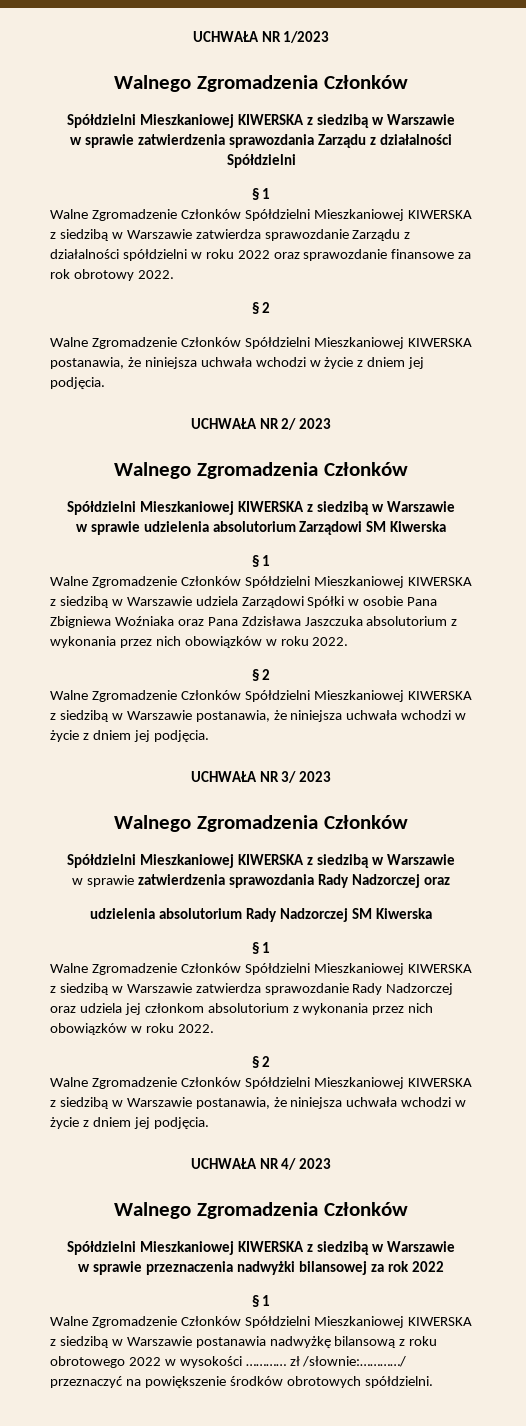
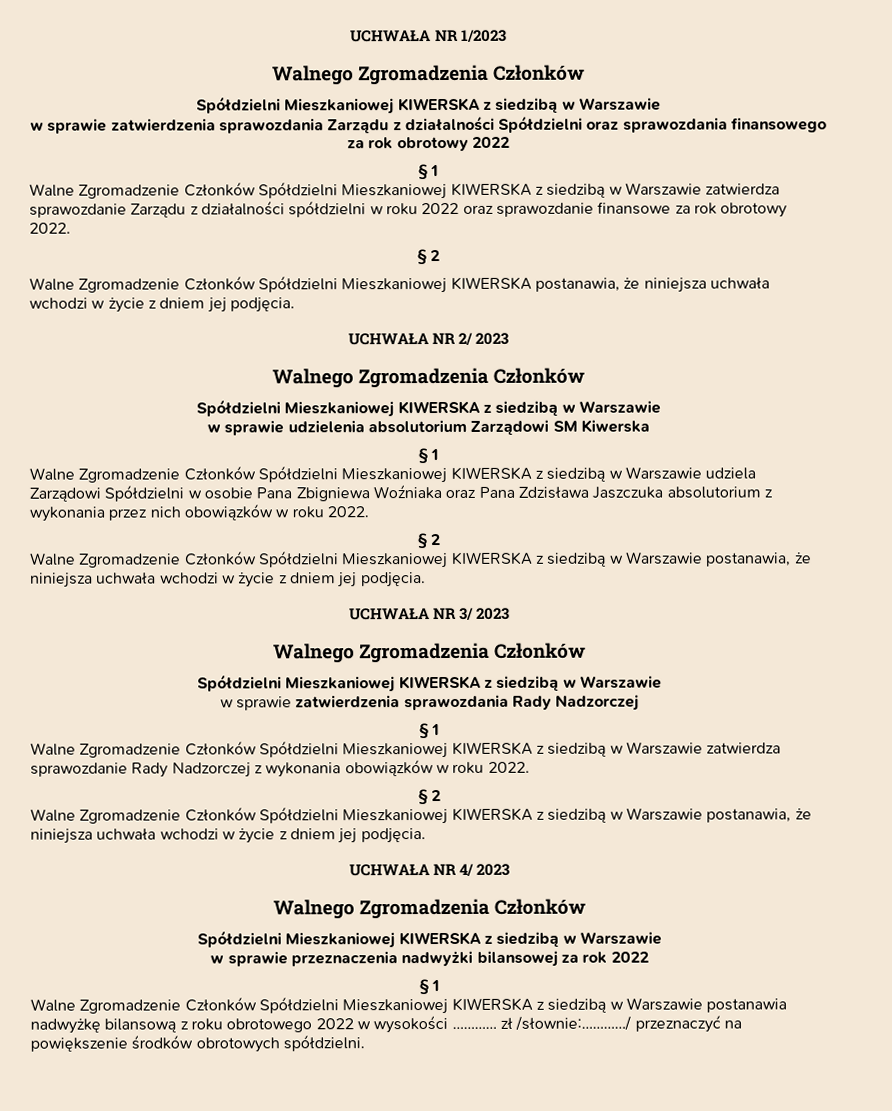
(296, 161) none -> [586,117,828,133] [347,136,510,152] oraz sprawozdania finansowego za rok obrotowy 2022
[307,596,345,608] Spółki -> [104,485,185,502] Spółdzielni
[423,877,450,885] [90,908,432,922] oraz // udzielenia absolutorium Rady Nadzorczej SM Kiwerska -> (640, 702) none
[50,1003,434,1015] oraz udziela jej członkom absolutorium z wykonania przez nich -> [253,762,342,778] z wykonania

